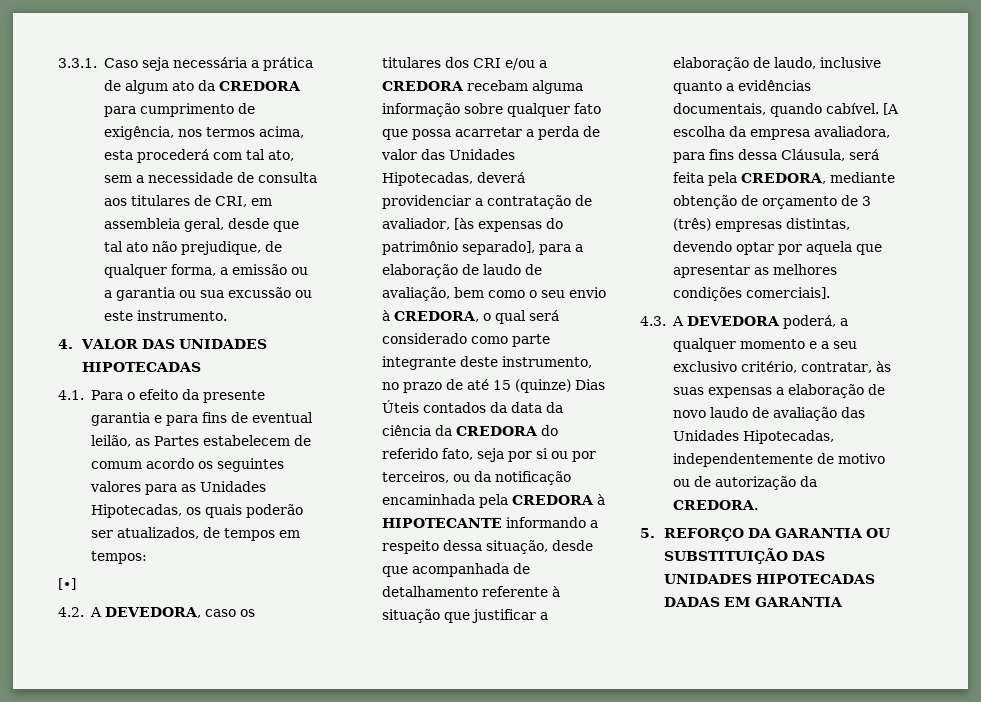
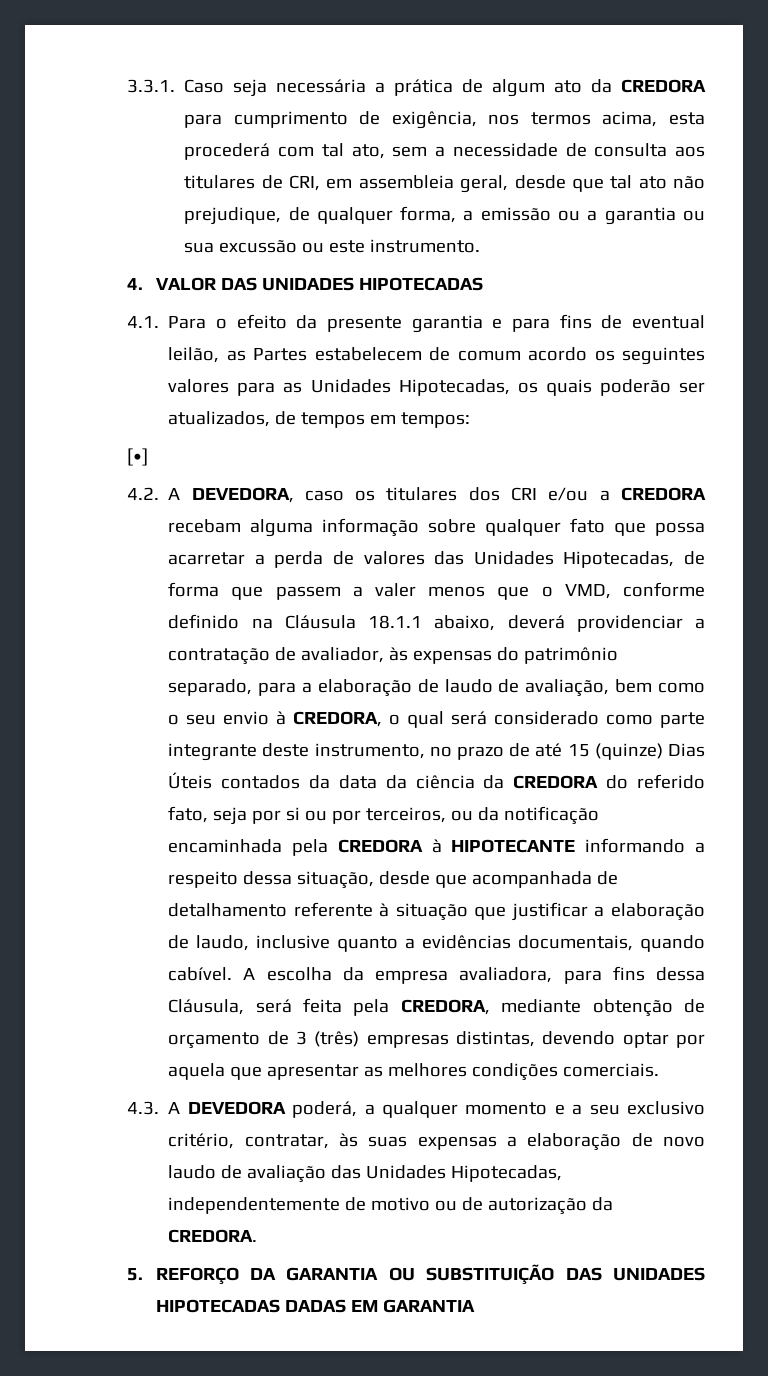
[380,149,515,160] [381,172,473,186] valor das Unidades Hipotecadas, -> [363,551,705,568] [168,582,706,600] [168,614,496,631] valores das Unidades Hipotecadas, de forma que passem a valer menos que o VMD, conforme definido na Cláusula 18.1.1 abaixo,
[453,218,474,230] [às -> [389,647,409,661] às
[461,241,535,255] separado], -> [168,679,253,696] separado,
[882,103,899,115] [A -> [243,968,256,980] A
[745,287,830,299] comerciais]. -> [563,1063,660,1077] comerciais.

